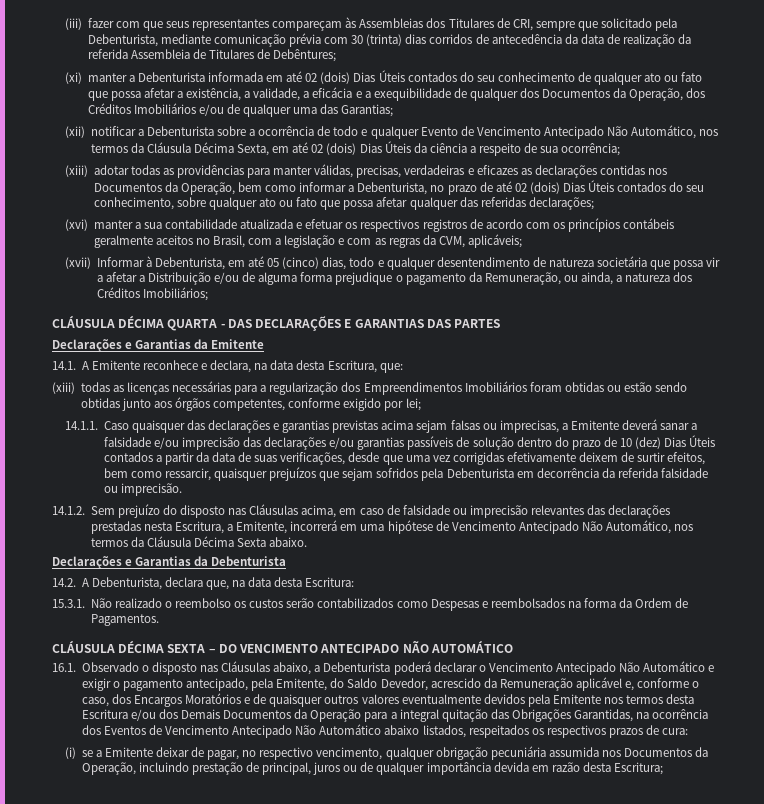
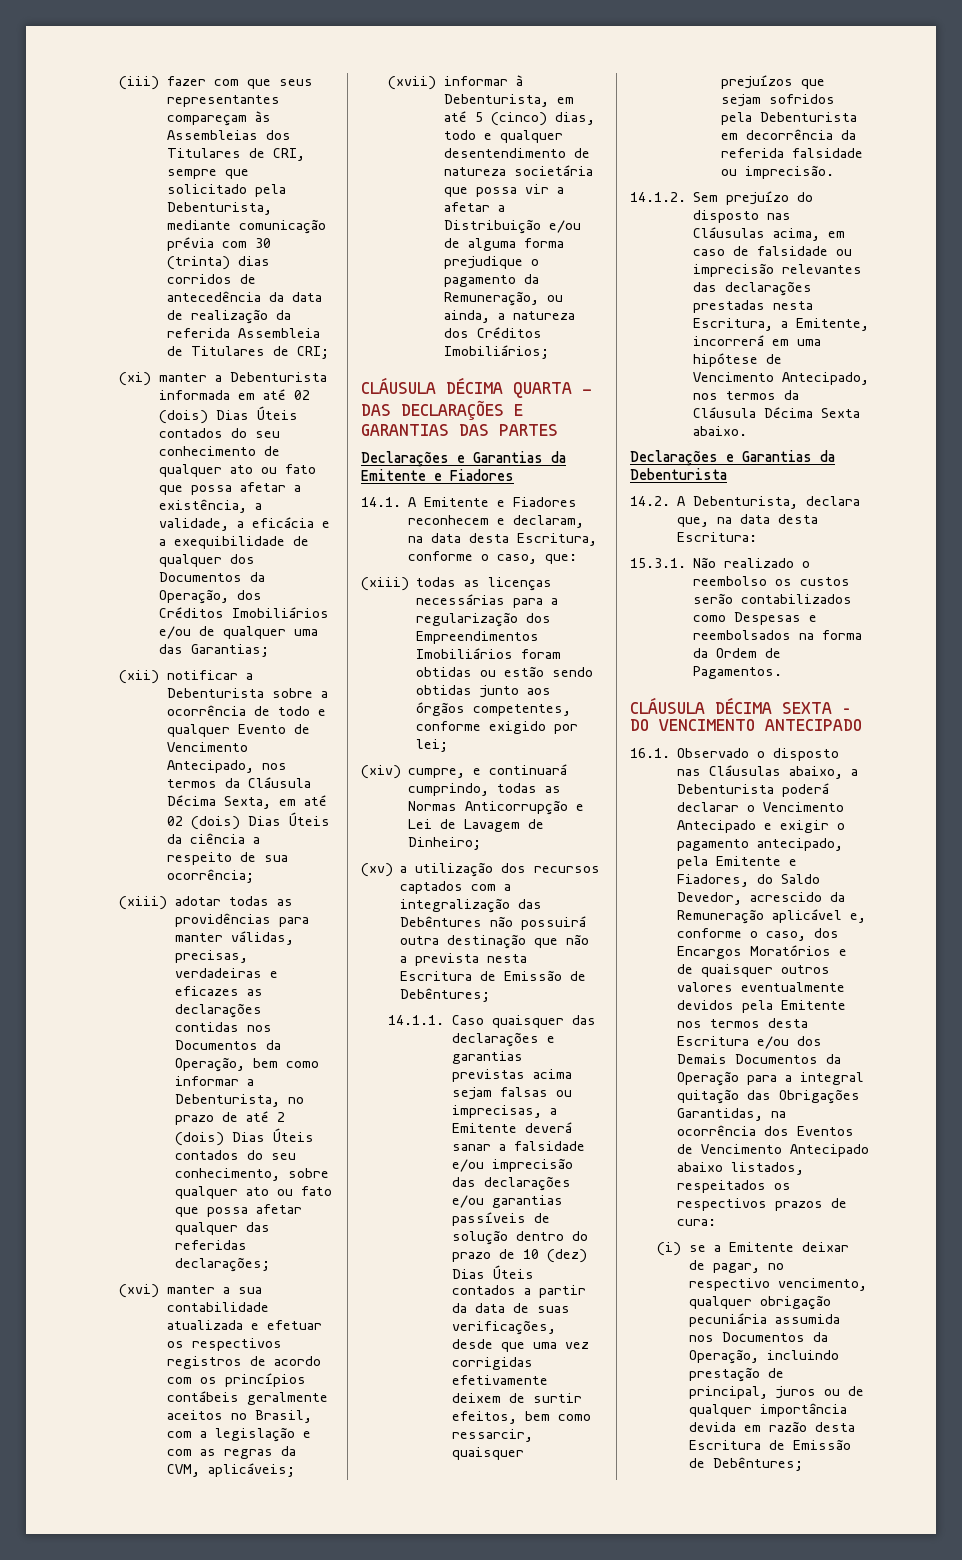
[273,49,337,62] Debêntures; -> [296,346,329,359] CRI;
[543,125,697,139] Antecipado Não Automático, -> [166,760,254,773] Antecipado,
[514,183,527,192] 02 -> [276,1112,285,1122] 2
[96,257,144,267] Informar -> [443,76,508,86] informar
[267,258,280,267] 05 -> [474,112,483,122] 5
(265, 344) none -> [434,469,514,481] e Fiadores
[142,360,252,373] reconhece e declara, -> [497,497,578,507] [408,515,585,528] e Fiadores reconhecem e declaram,
(377, 366) none -> [408,551,538,564] conforme o caso,
(421, 404) none -> [361,764,568,779] [408,783,562,796] [408,800,585,815] [408,819,545,832] [408,837,482,850] [361,862,601,877] [400,881,512,894] [400,898,543,913] [400,916,587,930] [400,934,590,949] [400,953,528,966] [400,970,587,981] [400,988,491,1002] // (xiv) cumpre, e continuará cumprindo, todas as Normas Anticorrupção e Lei de Lavagem de Dinheiro; // (xv) a utilização dos recursos captados com a integralização das Debêntures não possuirá outra destinação que não a prevista nesta Escritura de Emissão de Debêntures;
[518,520,672,534] Antecipado Não Automático, -> [782,372,870,385] Antecipado,
[402,640,513,653] NÃO AUTOMÁTICO -> (862, 725) none
[619,661,706,672] Não Automático -> (757, 826) none
[276,678,328,691] Emitente, -> [716,856,798,866] [677,874,750,887] Emitente e Fiadores,
[295,724,382,735] Não Automático -> (870, 1150) none
[614,762,664,775] Escritura; -> [688,1439,851,1450] [688,1457,803,1471] Escritura de Emissão de Debêntures;

